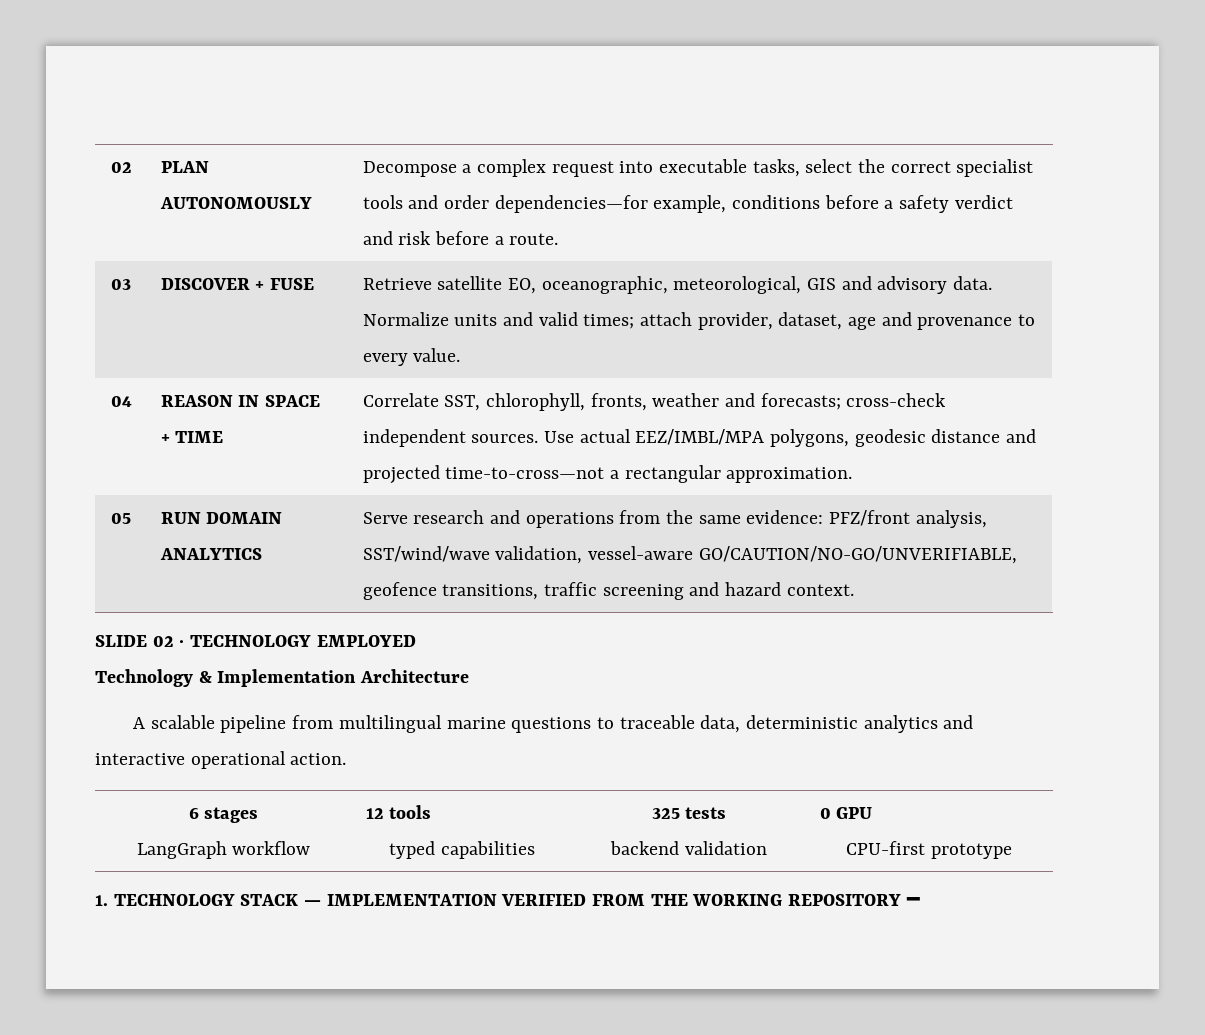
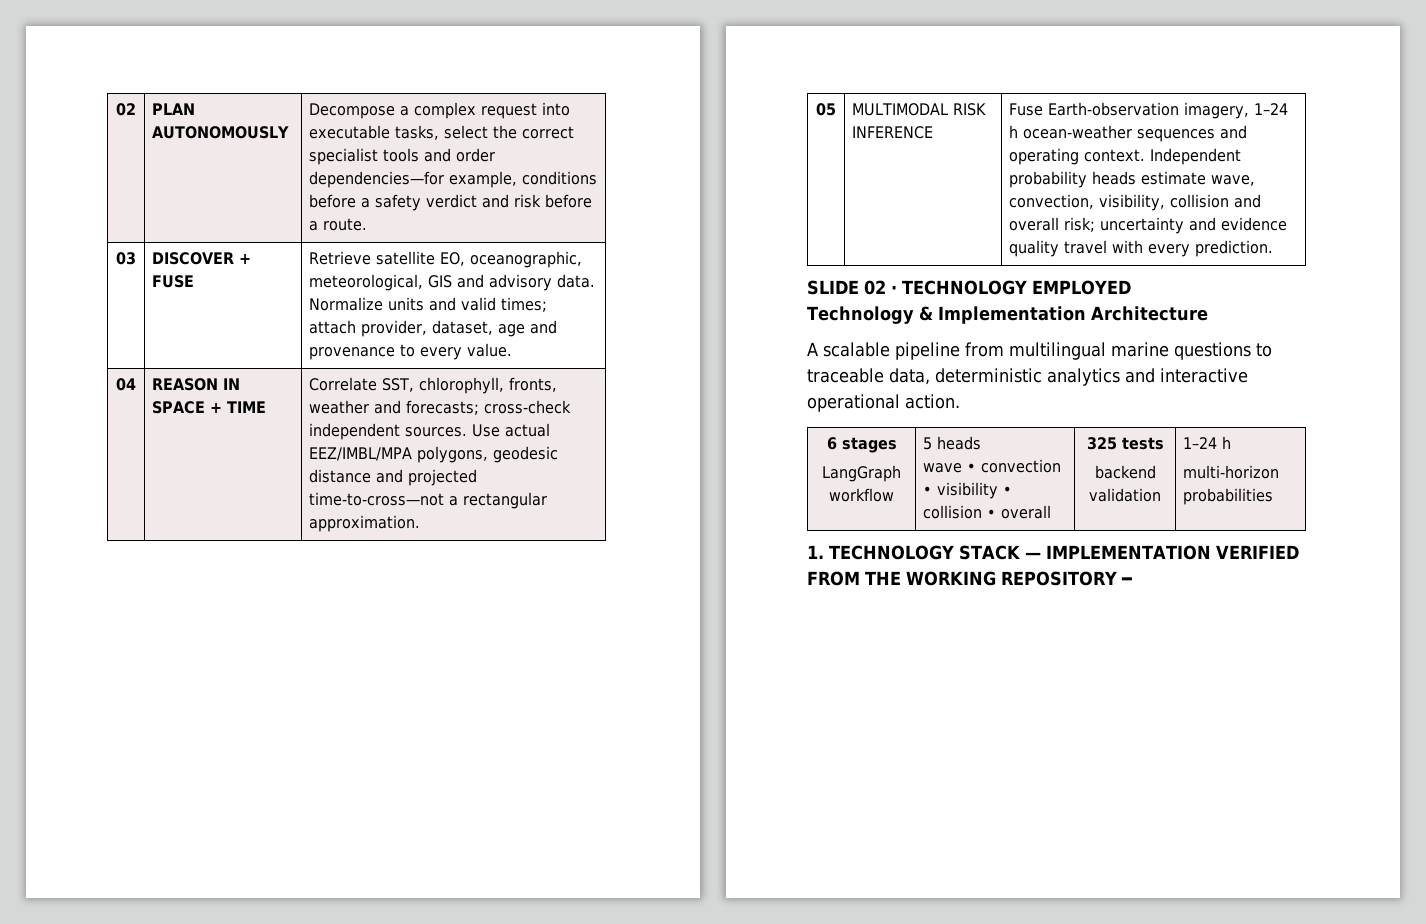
[160,512,283,524] [159,548,262,560] [362,510,987,528] [362,546,1017,564] [362,582,854,600] RUN DOMAIN ANALYTICS | Serve research and operations from the same evidence: PFZ/front analysis, SST/wind/wave validation, vessel-aware GO/CAUTION/NO-GO/UNVERIFIABLE, geofence transitions, traffic screening and hazard context. -> [852,103,987,116] [852,126,934,139] [1009,102,1289,119] [1009,125,1248,142] [1009,148,1242,165] [1009,171,1256,188] [1009,194,1262,211] [1009,217,1288,234] [1009,240,1274,257] MULTIMODAL RISK INFERENCE | Fuse Earth-observation imagery, 1–24 h ocean-weather sequences and operating context. Independent probability heads estimate wave, convection, visibility, collision and overall risk; uncertainty and evidence quality travel with every prediction.
[365,805,432,819] [389,841,535,859] 12 tools // typed capabilities -> [923,436,982,450] [923,459,1062,473] [923,482,1013,499] [923,505,1052,519] 5 heads // wave • convection • visibility • collision • overall
[819,807,873,819] [846,841,1012,859] 0 GPU // CPU-first prototype -> [1183,436,1232,449] [1183,465,1280,479] [1183,488,1274,505] 1–24 h // multi-horizon probabilities

